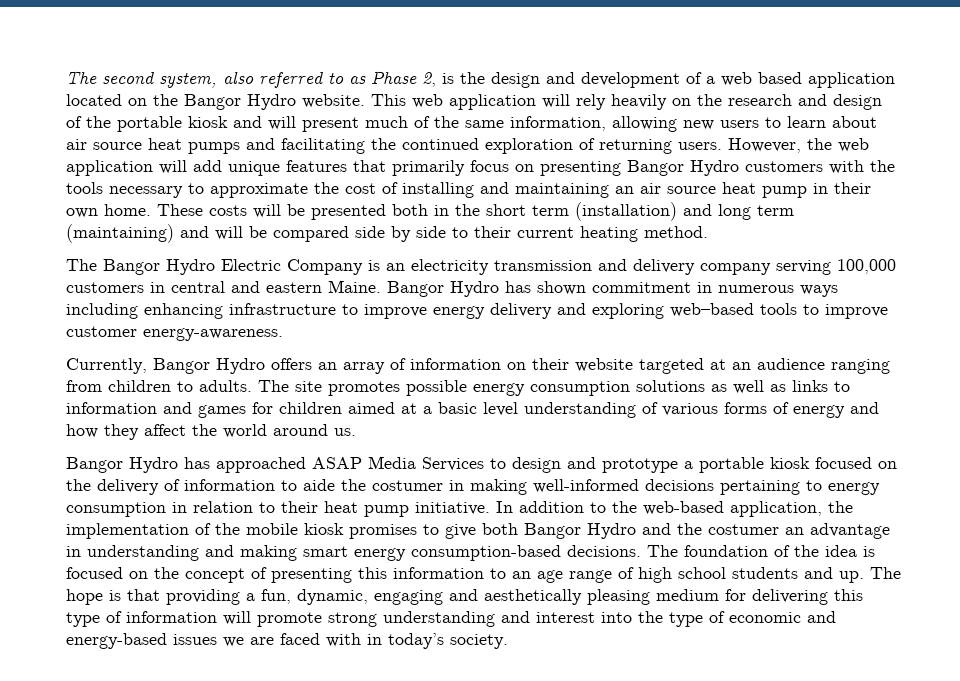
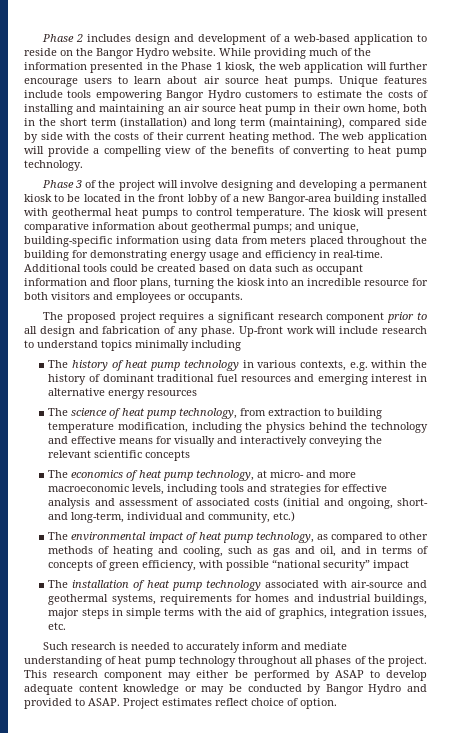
[66,71,485,88] The second system, also referred to as Phase 2, is the -> [42,34,132,42] Phase 2 includes
[721,72,895,88] [66,94,122,106] web based application located -> [294,34,427,45] [24,48,57,56] web-based application to reside
[371,94,882,110] [66,116,714,132] This web application will rely heavily on the research and design of the portable kiosk and will present much of the same information, allowing new -> [219,48,371,59] [24,62,429,73] [24,78,78,87] While providing much of the information presented in the Phase 1 kiosk, the web application will further encourage
[188,138,869,154] [66,160,895,176] [66,182,376,198] pumps and facilitating the continued exploration of returning users. However, the web application will add unique features that primarily focus on presenting Bangor Hydro customers with the tools necessary to approximate the cost -> [293,76,427,87] [24,90,413,101] pumps. Unique features include tools empowering Bangor Hydro customers to estimate the costs
[104,204,386,220] home. These costs will be presented -> [367,104,400,115] home,
[66,224,708,243] [66,259,896,275] [66,280,838,297] [66,303,888,319] [66,326,283,341] [66,358,890,374] [66,380,850,396] [66,402,879,418] [66,424,356,440] [66,456,897,473] [66,479,880,495] [66,501,853,517] [66,523,890,539] [66,545,875,561] [66,567,901,583] [66,589,863,605] [66,611,836,627] [66,633,508,649] (maintaining) and will be compared side by side to their current heating method. // The Bangor Hydro Electric Company is an electricity transmission and delivery company serving 100,000 customers in central and eastern Maine. Bangor Hydro has shown commitment in numerous ways including enhancing infrastructure to improve energy delivery and exploring web–based tools to improve customer energy-awareness. // Currently, Bangor Hydro offers an array of information on their website targeted at an audience ranging from children to adults. The site promotes possible energy consumption solutions as well as links to information and games for children aimed at a basic level understanding of various forms of energy and how they affect the world around us. // Bangor Hydro has approached ASAP Media Services to design and prototype a portable kiosk focused on the delivery of information to aide the costumer in making well-informed decisions pertaining to energy consumption in relation to their heat pump initiative. In addition to the web-based application, the implementation of the mobile kiosk promises to give both Bangor Hydro and the costumer an advantage in understanding and making smart energy consumption-based decisions. The foundation of the idea is focused on the concept of presenting this information to an age range of high school students and up. The hope is that providing a fun, dynamic, engaging and aesthetically pleasing medium for delivering this type of information will promote strong understanding and interest into the type of economic and energy-based issues we are faced with in today’s society. -> [269,117,427,129] [24,132,427,143] [24,146,427,157] [24,160,83,171] [42,180,428,191] [24,194,427,205] [24,208,427,219] [24,222,359,233] [24,236,427,247] [24,250,383,261] [24,264,363,275] [24,278,428,289] [24,292,243,303] [43,312,428,323] [24,326,427,337] [24,340,241,351] [48,360,427,371] [48,374,427,385] [48,388,198,399] [48,408,383,419] [48,422,429,433] [48,436,383,447] [48,450,191,461] [48,470,357,481] [48,484,388,495] [48,497,428,509] [48,511,296,523] [48,532,429,543] [48,546,428,557] [48,559,410,571] [48,580,427,591] [48,594,428,605] [48,608,428,619] [48,622,67,630] [43,642,348,653] [24,656,427,667] [24,670,428,681] [24,684,428,695] [24,698,337,709] (maintaining), compared side by side with the costs of their current heating method. The web application will provide a compelling view of the benefits of converting to heat pump technology. // Phase 3 of the project will involve designing and developing a permanent kiosk to be located in the front lobby of a new Bangor-area building installed with geothermal heat pumps to control temperature. The kiosk will present comparative information about geothermal pumps; and unique, building-specific information using data from meters placed throughout the building for demonstrating energy usage and efficiency in real-time. Additional tools could be created based on data such as occupant information and floor plans, turning the kiosk into an incredible resource for both visitors and employees or occupants. // The proposed project requires a significant research component prior to all design and fabrication of any phase. Up-front work will include research to understand topics minimally including // The history of heat pump technology in various contexts, e.g. within the history of dominant traditional fuel resources and emerging interest in alternative energy resources // The science of heat pump technology, from extraction to building temperature modification, including the physics behind the technology and effective means for visually and interactively conveying the relevant scientific concepts // The economics of heat pump technology, at micro- and more macroeconomic levels, including tools and strategies for effective analysis and assessment of associated costs (initial and ongoing, short- and long-term, individual and community, etc.) // The environmental impact of heat pump technology, as compared to other methods of heating and cooling, such as gas and oil, and in terms of concepts of green efficiency, with possible “national security” impact // The installation of heat pump technology associated with air-source and geothermal systems, requirements for homes and industrial buildings, major steps in simple terms with the aid of graphics, integration issues, etc. // Such research is needed to accurately inform and mediate understanding of heat pump technology throughout all phases of the project. This research component may either be performed by ASAP to develop adequate content knowledge or may be conducted by Bangor Hydro and provided to ASAP. Project estimates reflect choice of option.

